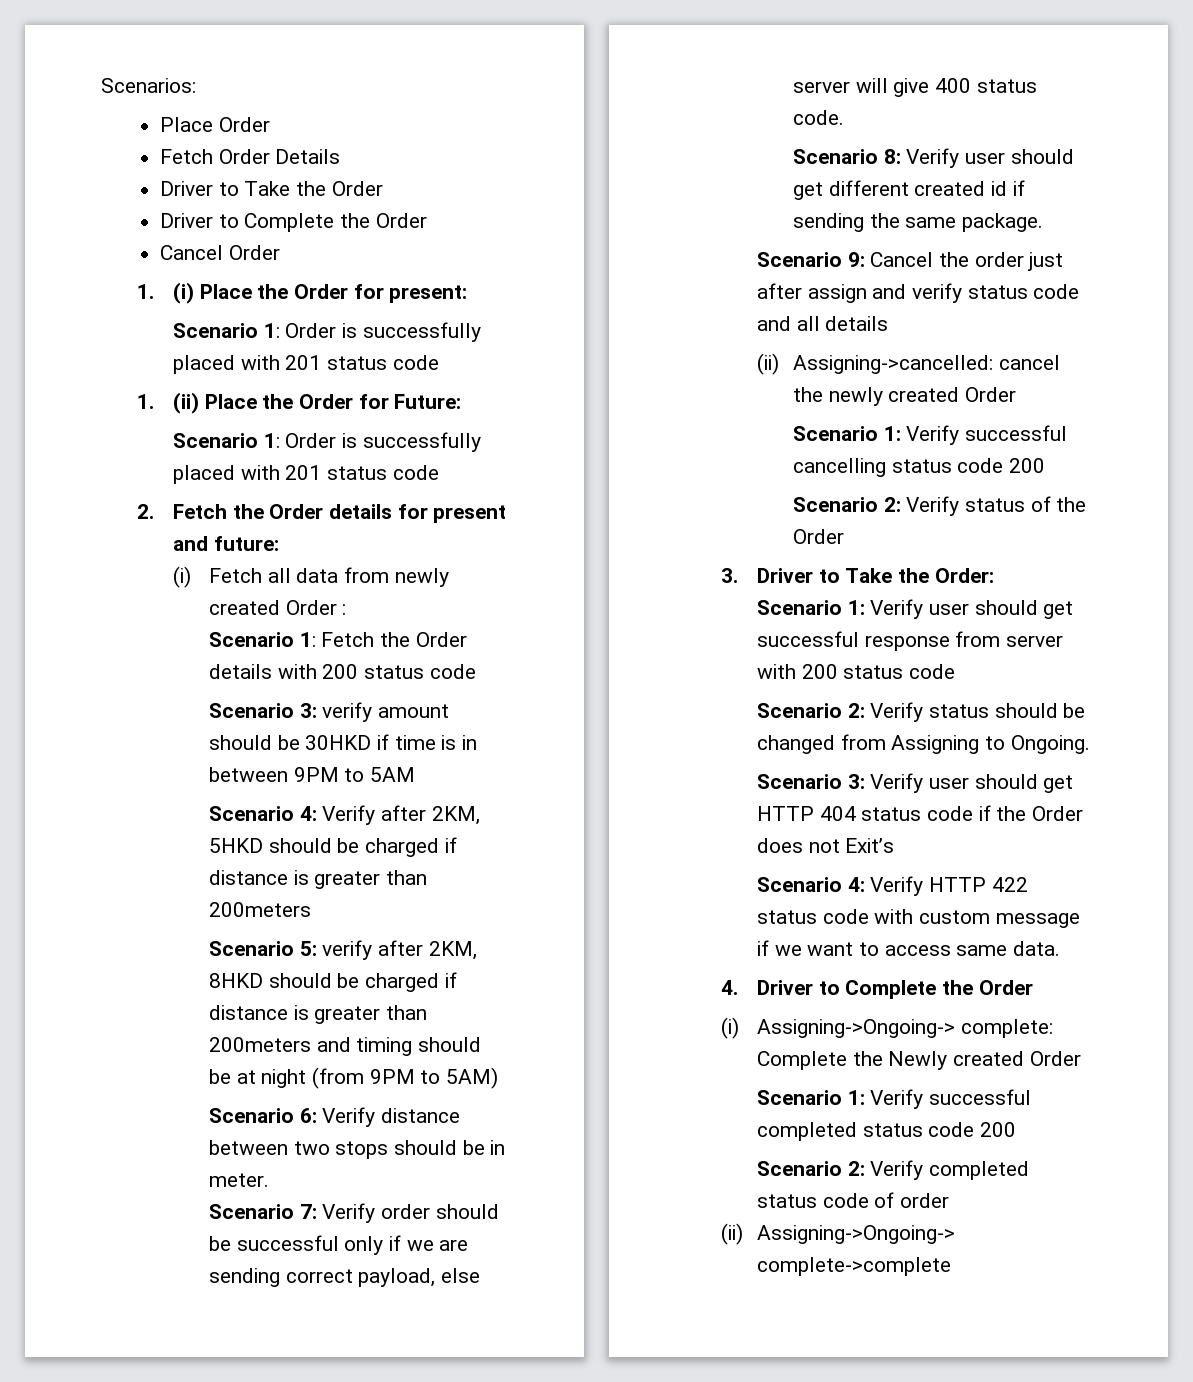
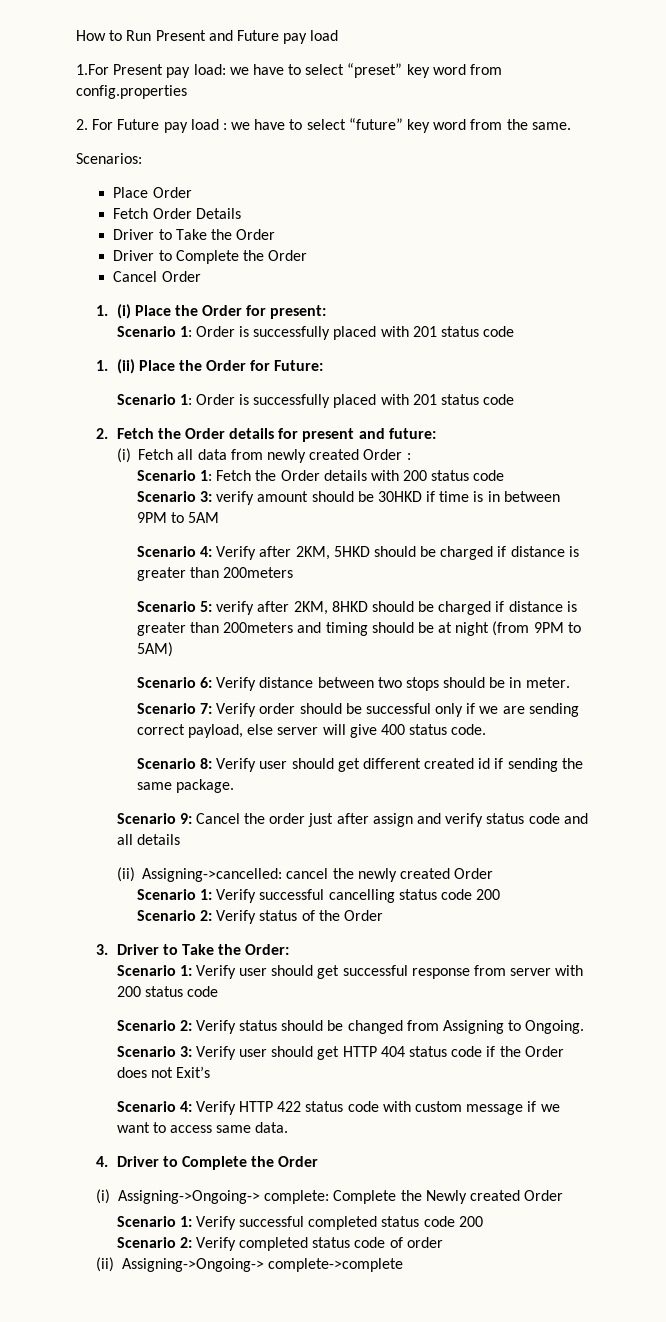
(101, 85) none -> [76,30,339,44] [76,63,503,78] [76,85,187,99] [76,118,571,133] How to Run Present and Future pay load // 1.For Present pay load: we have to select “preset” key word from config.properties // 2. For Future pay load : we have to select “future” key word from the same. //

